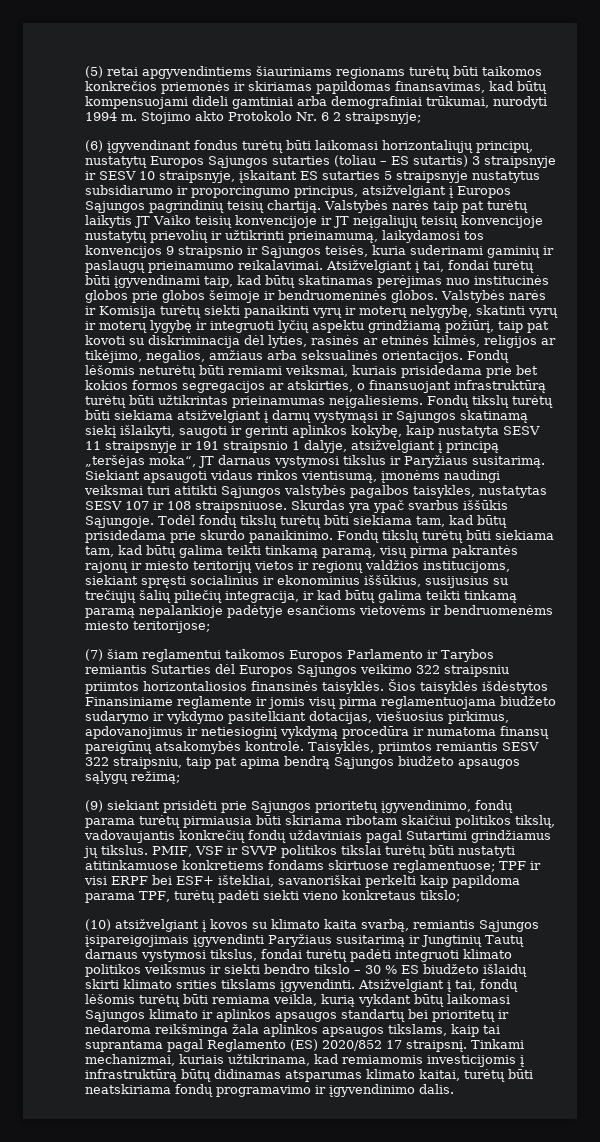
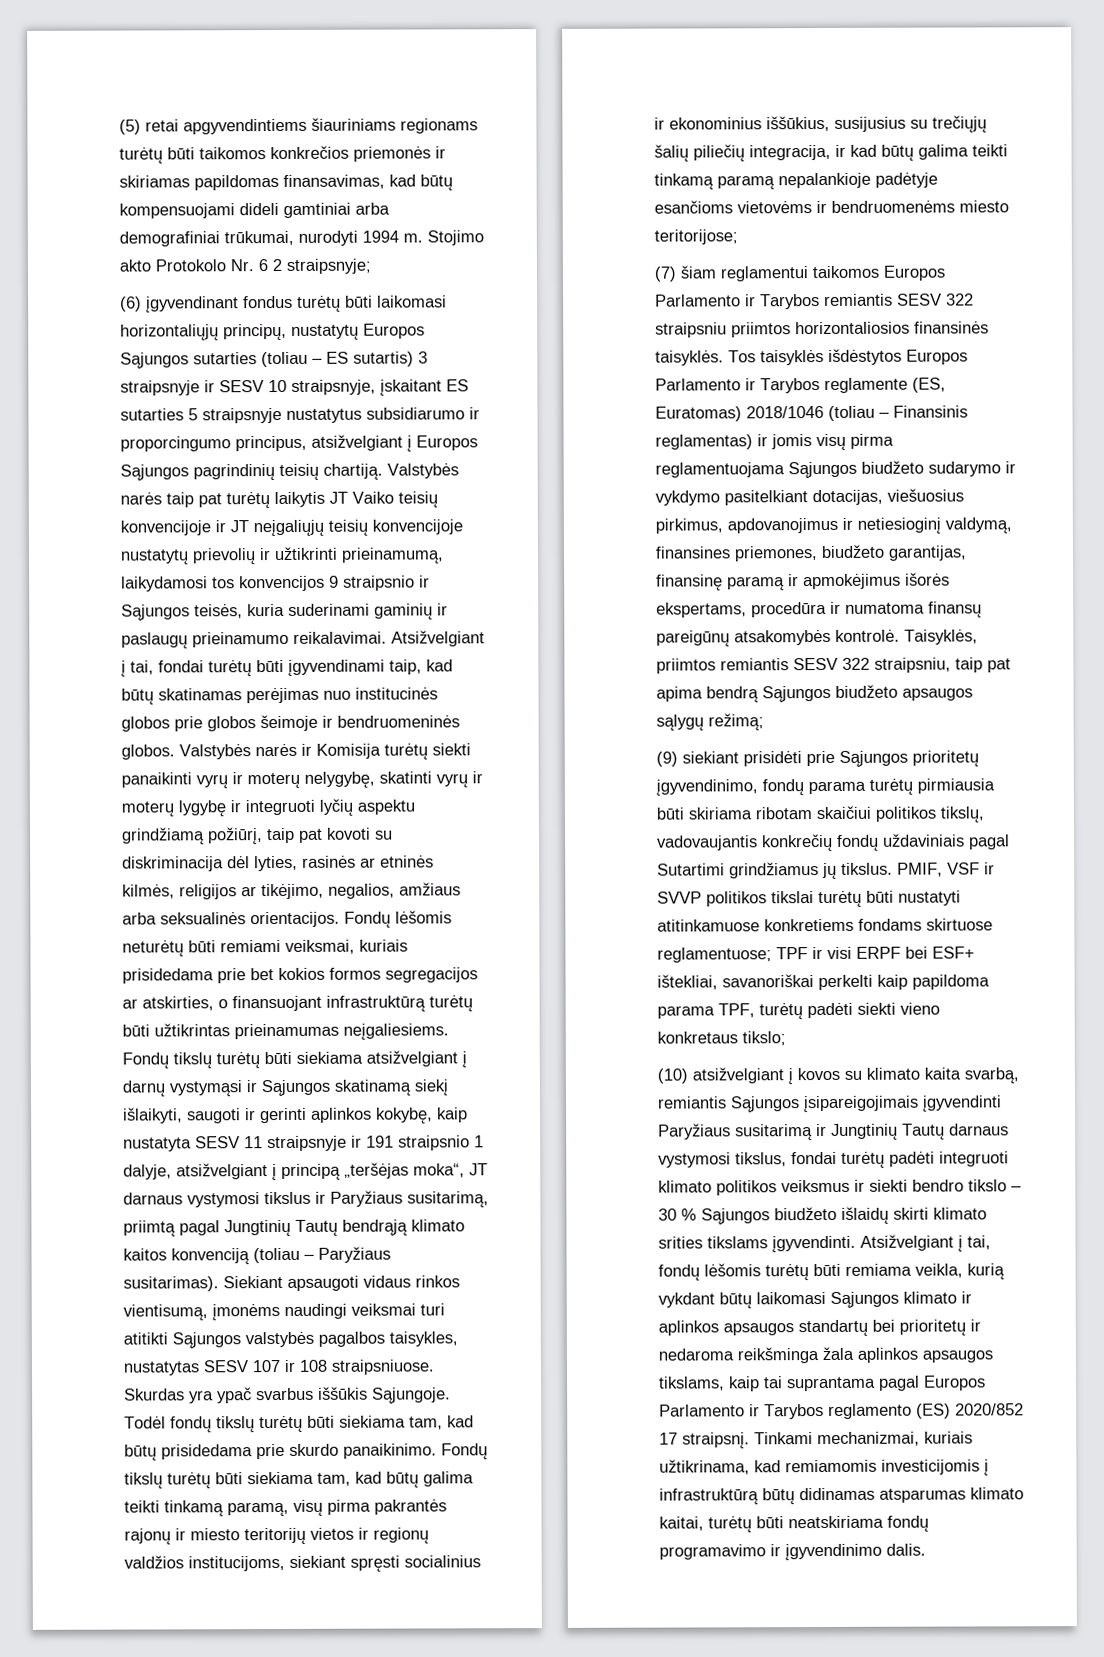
[472,456,546,468] susitarimą. -> [407,1191,490,1208] [123,1219,466,1237] [123,1246,392,1265] [123,1276,220,1292] susitarimą, priimtą pagal Jungtinių Tautų bendrąją klimato kaitos konvenciją (toliau – Paryžiaus susitarimas).
[151,664,413,677] Sutarties dėl Europos Sąjungos veikimo -> [897,293,943,306] SESV
[388,679,417,691] Šios -> [728,350,757,363] Tos
[85,696,253,709] Finansiniame reglamente -> [906,349,969,365] [655,377,947,394] [655,405,969,422] [655,434,754,450] Europos Parlamento ir Tarybos reglamente (ES, Euratomas) 2018/1046 (toliau – Finansinis reglamentas)
(497, 702) none -> [788,461,858,479] Sąjungos
[280,726,339,739] vykdymą -> [945,517,1013,534] [655,544,968,562] [656,572,951,591] [656,602,748,618] valdymą, finansines priemones, biudžeto garantijas, finansinę paramą ir apmokėjimus išorės ekspertams,
[401,965,420,974] ES -> [701,1208,771,1225] Sąjungos
[207,1039,287,1052] Reglamento -> [924,1375,987,1391] [659,1403,913,1420] Europos Parlamento ir Tarybos reglamento

